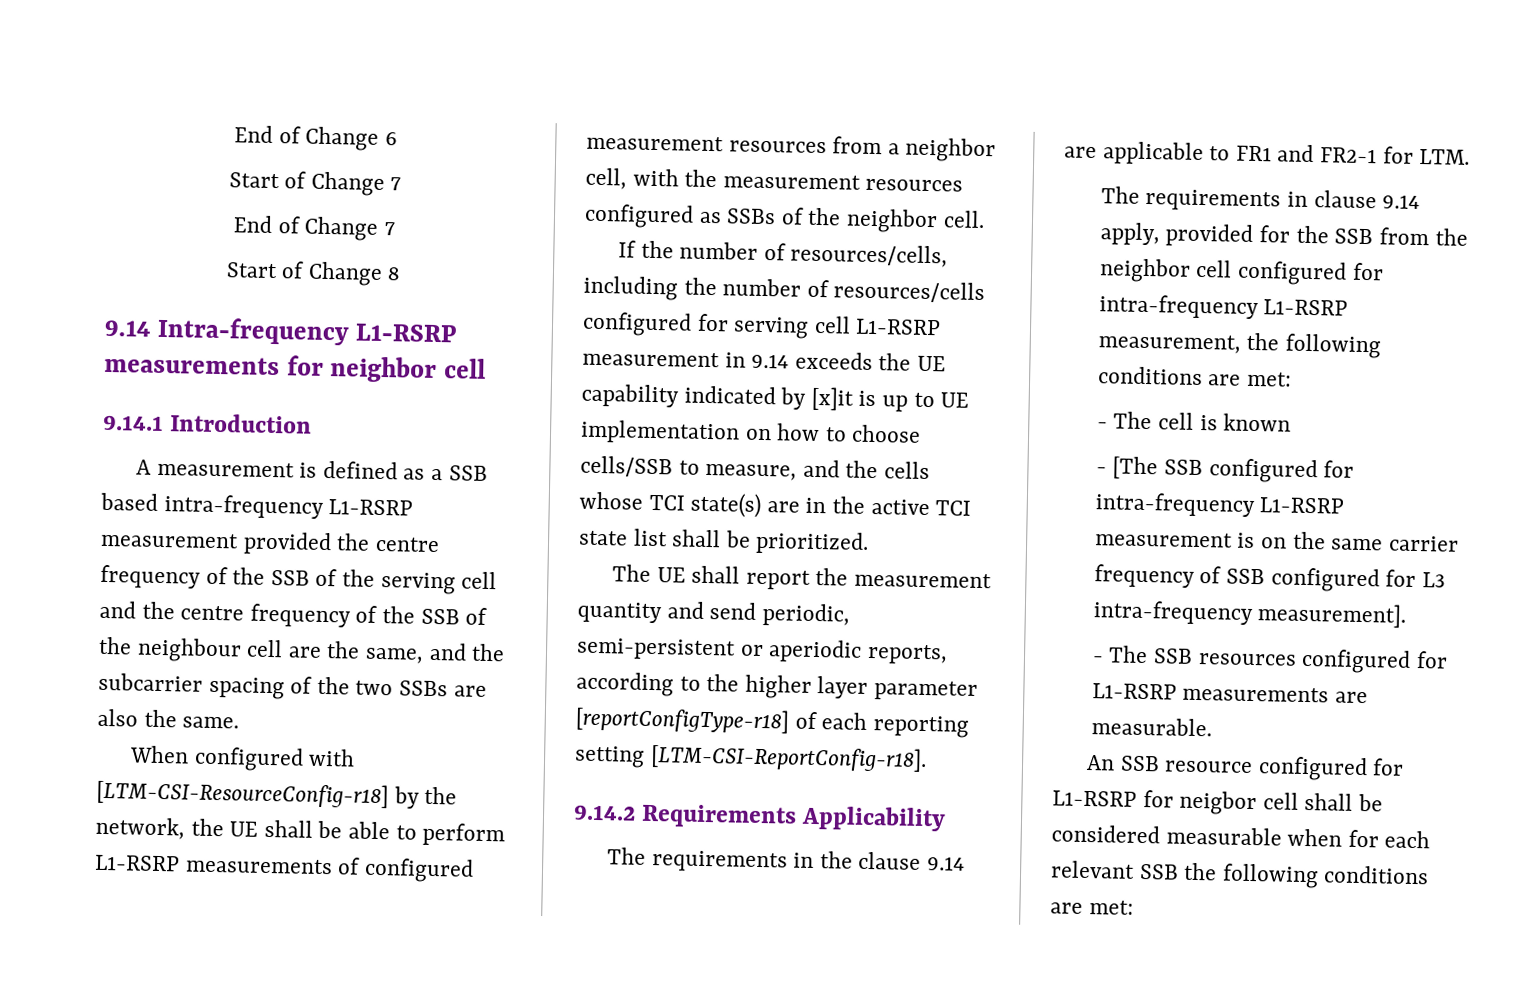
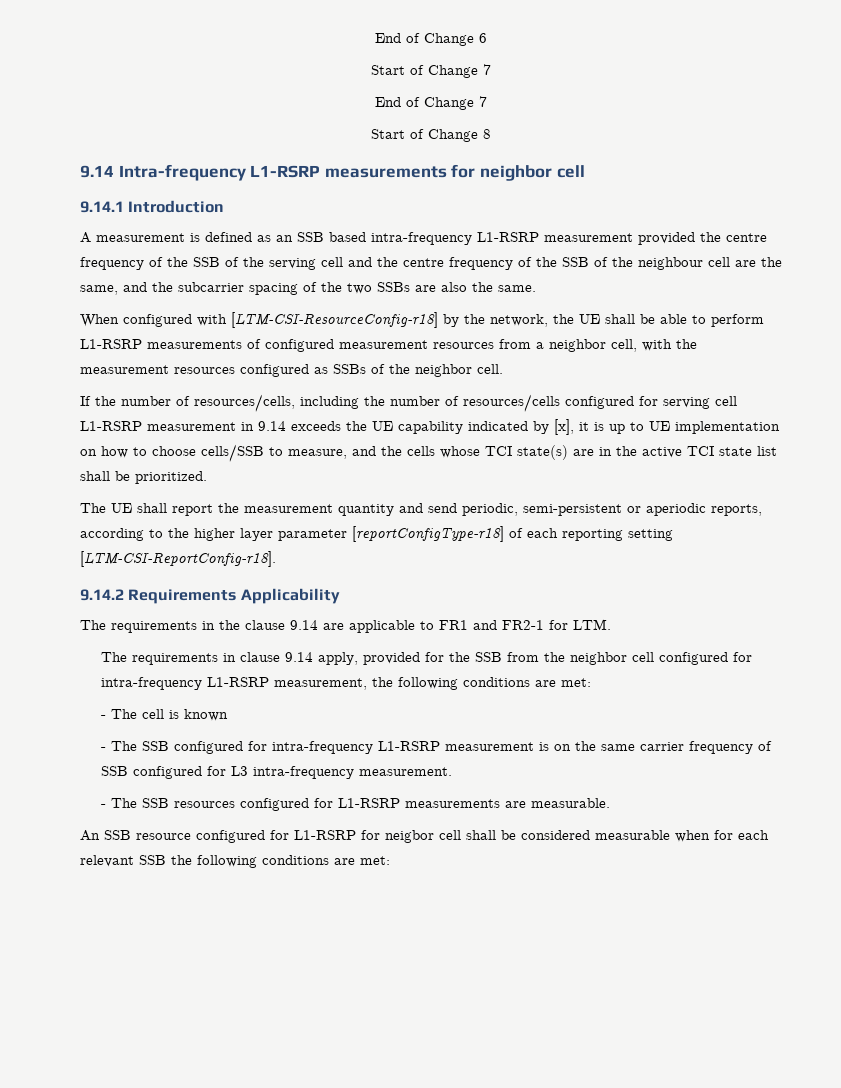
[430,468,443,481] a -> [276,235,293,242] an
[810,386,854,411] [x]it -> [554,419,589,435] [x], it
[1112,456,1159,480] [The -> [111,741,138,751] The
[1257,602,1408,628] measurement]. -> [359,767,453,776] measurement.

